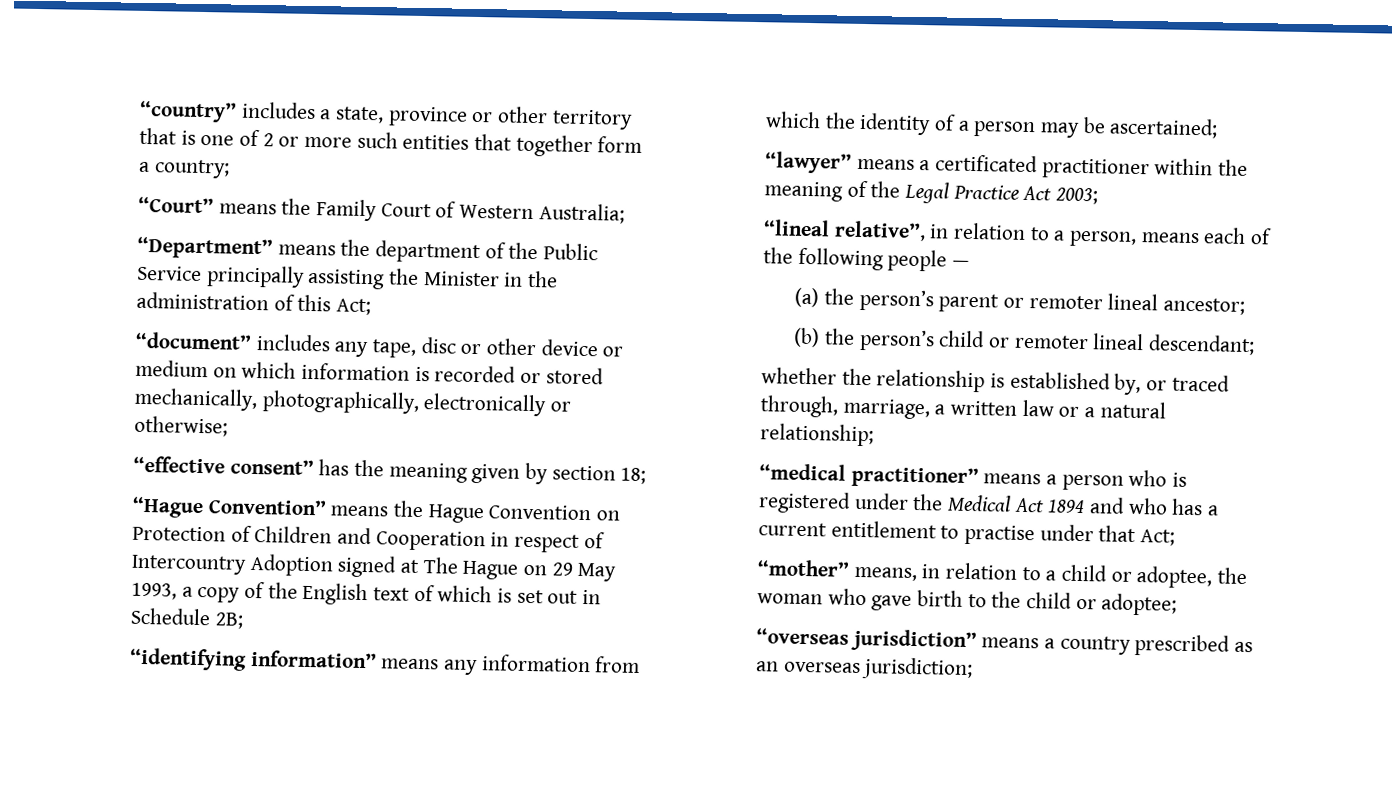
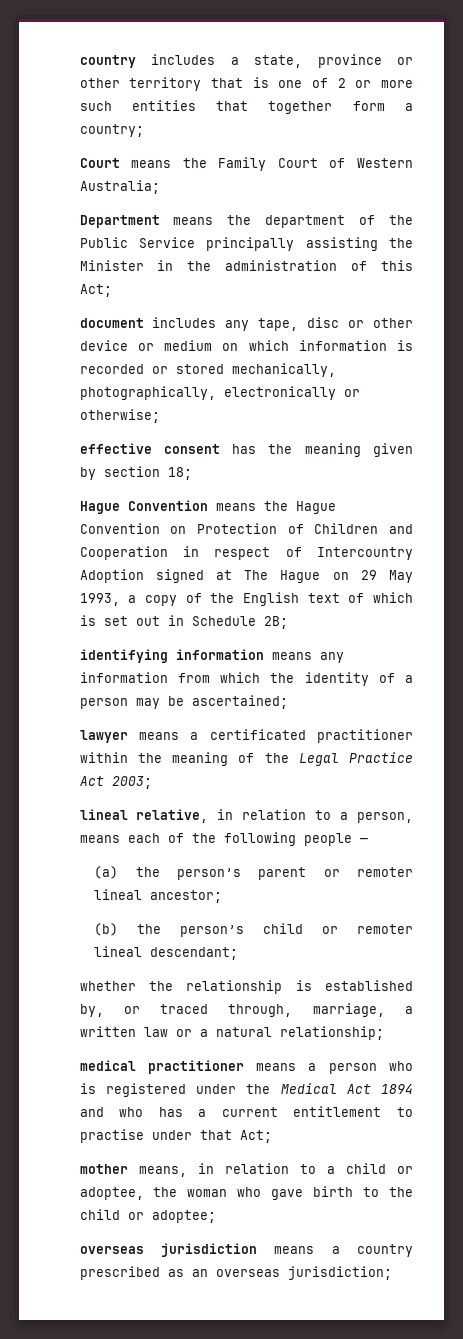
[138,100,237,123] “country” -> [79,55,136,68] country
[137,196,214,214] “Court” -> [79,158,120,168] Court
[136,236,273,260] “Department” -> [79,215,160,228] Department
[134,331,252,350] “document” -> [79,318,144,328] document
[132,455,314,476] “effective consent” -> [79,443,220,454] effective consent
[131,496,327,519] “Hague Convention” -> [79,500,208,514] Hague Convention
[128,647,377,671] “identifying information” -> [79,649,264,663] identifying information
[764,151,852,174] “lawyer” -> [79,730,128,743] lawyer
[762,219,926,242] “lineal relative”, -> [79,809,209,823] lineal relative,
[758,463,979,489] “medical practitioner” -> [79,1060,244,1074] medical practitioner
[756,559,850,577] “mother” -> [79,1164,128,1174] mother
[755,628,977,653] “overseas jurisdiction” -> [79,1243,257,1257] overseas jurisdiction

